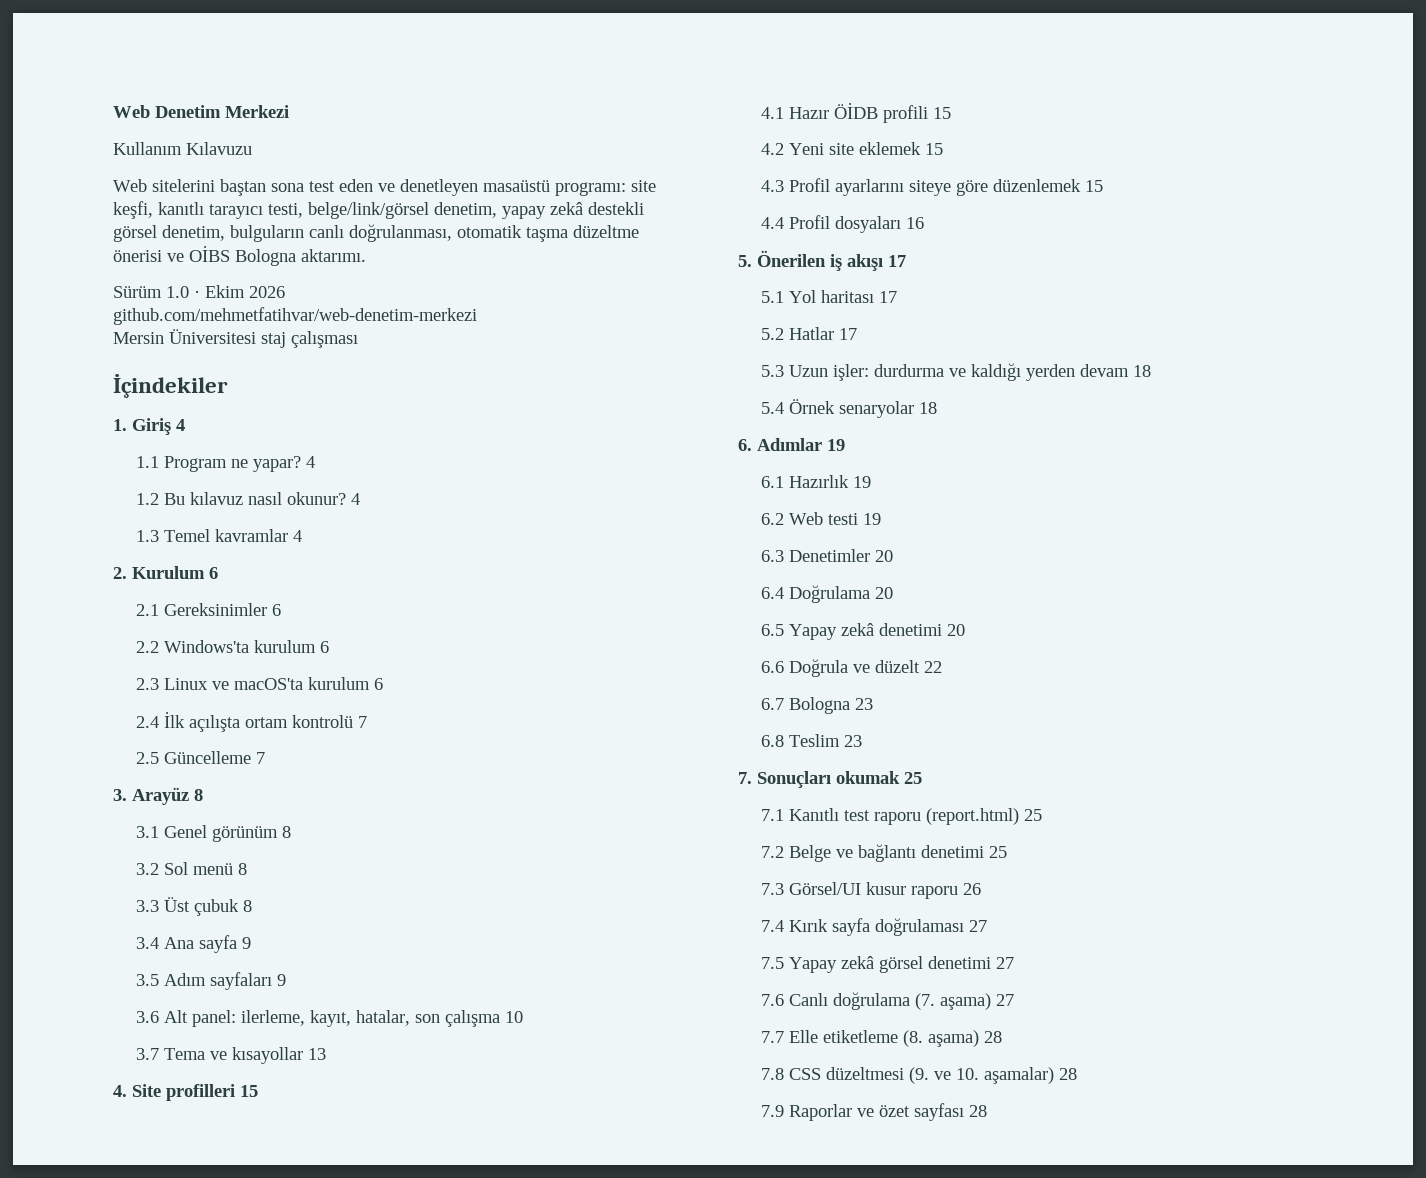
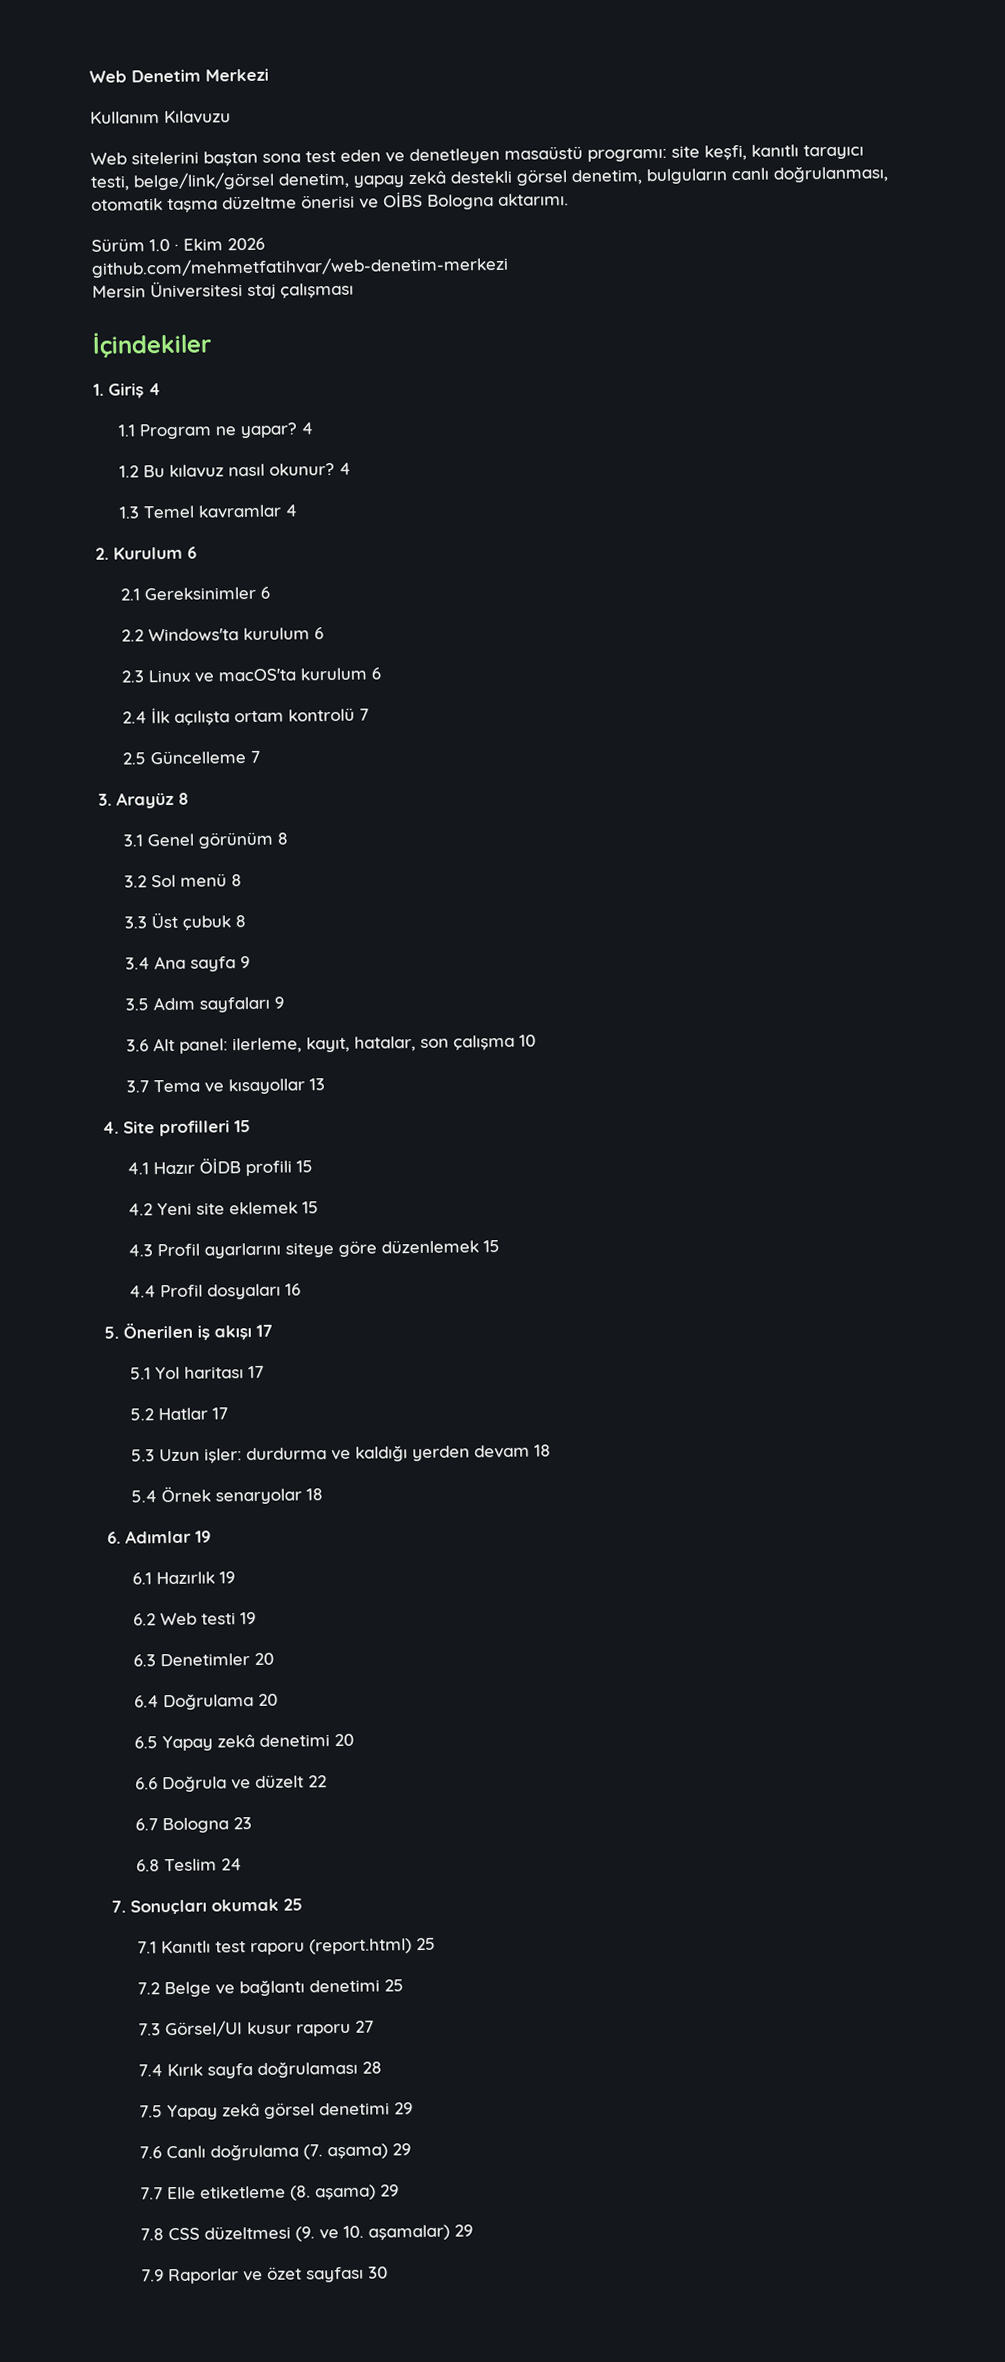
[843,735,862,747] 23 -> [221,1858,243,1871] 24
[962,883,981,895] 26 -> [355,2020,375,2033] 27
[968,920,987,932] 27 -> [362,2061,383,2074] 28
[995,957,1014,969] 27 -> [394,2102,414,2115] 29
[995,994,1014,1006] 27 -> [392,2143,412,2156] 29
[983,1031,1002,1043] 28 -> [380,2184,400,2197] 29
[1058,1068,1077,1080] 28 -> [454,2224,474,2237] 29
[968,1105,987,1117] 28 -> [368,2266,389,2279] 30

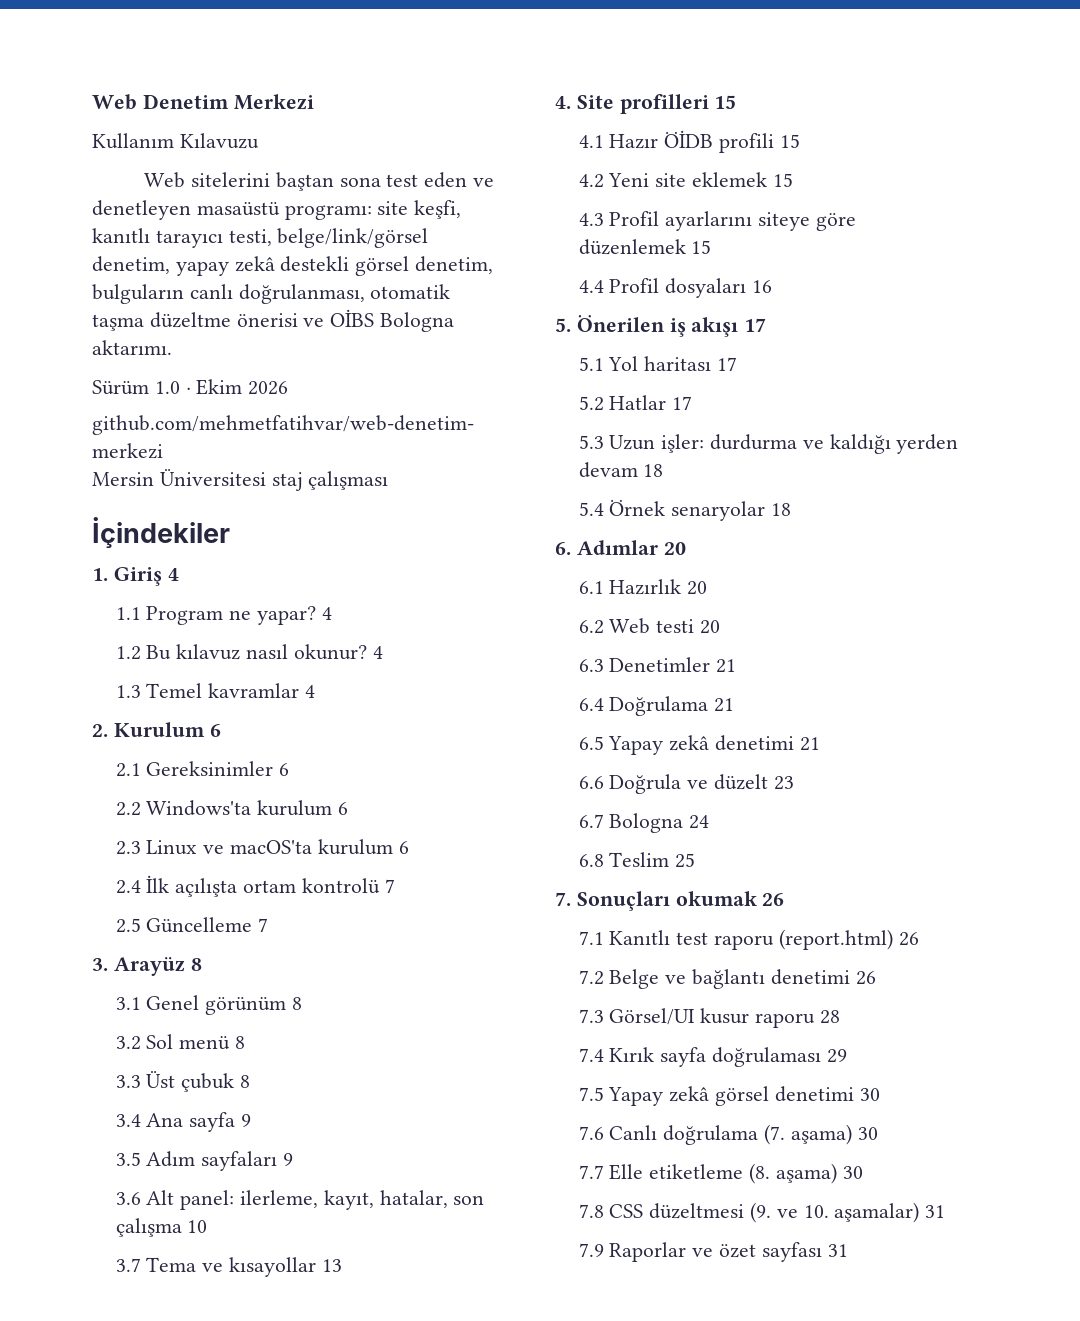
[195,1530,211,1543] 19 -> [663,542,686,555] 20
[219,1571,236,1584] 19 -> [687,581,708,595] 20
[240,1611,257,1625] 19 -> [700,620,721,634] 20
[254,1652,275,1666] 20 -> [716,659,737,673] 21
[258,1693,279,1706] 20 -> [714,698,735,712] 21
[334,1733,355,1747] 20 -> [799,737,820,751] 21
[308,1775,328,1788] 22 -> [773,776,794,790] 23
[233,1817,253,1830] 23 -> [689,815,710,829] 24
[221,1858,243,1871] 24 -> [675,853,696,868] 25
[283,1898,303,1911] 25 -> [762,893,785,906] 26
[416,1937,437,1951] 25 -> [898,932,919,946] 26
[384,1979,405,1992] 25 -> [855,971,876,985] 26
[355,2020,375,2033] 27 -> [819,1010,840,1024] 28
[362,2061,383,2074] 28 -> [826,1049,847,1063] 29
[394,2102,414,2115] 29 -> [859,1088,880,1101] 30
[392,2143,412,2156] 29 -> [857,1127,878,1140] 30
[380,2184,400,2197] 29 -> [842,1166,863,1179] 30
[454,2224,474,2237] 29 -> [925,1205,946,1218] 31
[368,2266,389,2279] 30 -> [827,1244,848,1257] 31

